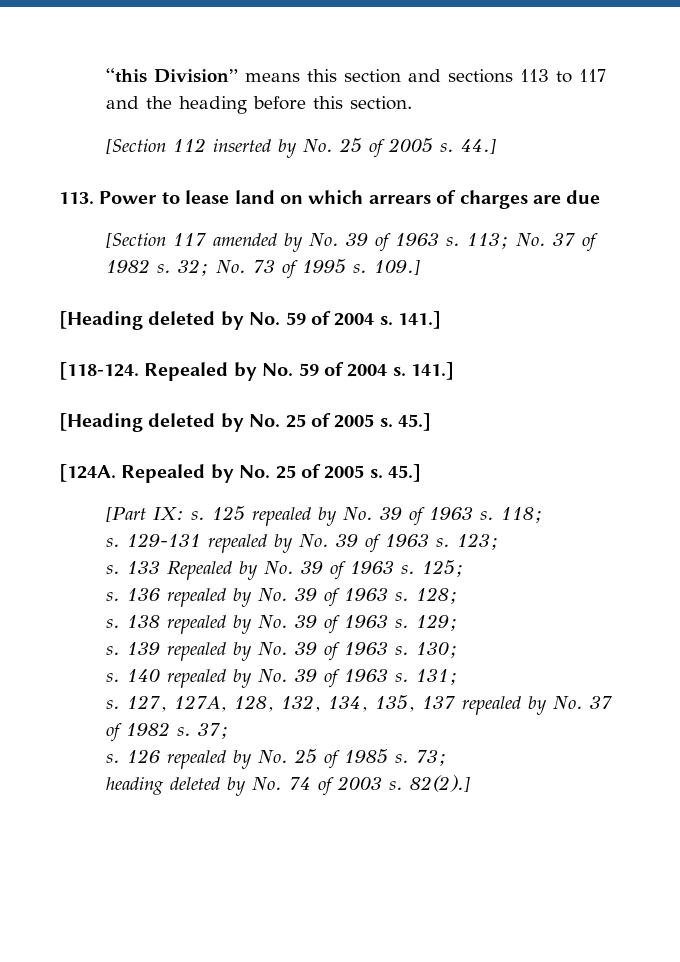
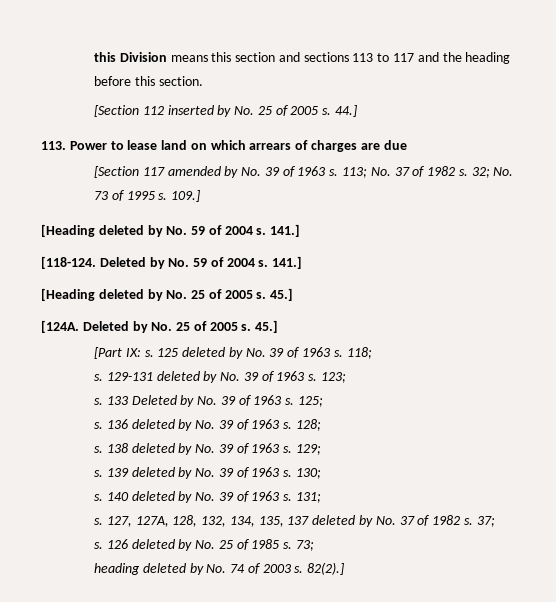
[105,68,238,83] “this Division” -> [93,52,167,62] this Division
[144,362,229,381] Repealed -> [99,257,146,267] Deleted
[121,464,206,483] Repealed -> [82,321,129,331] Deleted
[251,507,311,526] repealed -> [182,347,226,357] deleted
[207,534,267,553] repealed -> [156,371,200,381] deleted
[166,561,232,580] Repealed -> [131,395,177,405] Deleted
[166,588,226,607] repealed -> [131,419,175,429] deleted
[166,615,226,634] repealed -> [131,443,175,453] deleted
[166,642,226,661] repealed -> [131,467,175,477] deleted
[166,669,226,688] repealed -> [131,491,175,501] deleted
[461,696,521,715] repealed -> [312,515,356,525] deleted
[166,750,226,769] repealed -> [131,539,175,549] deleted

